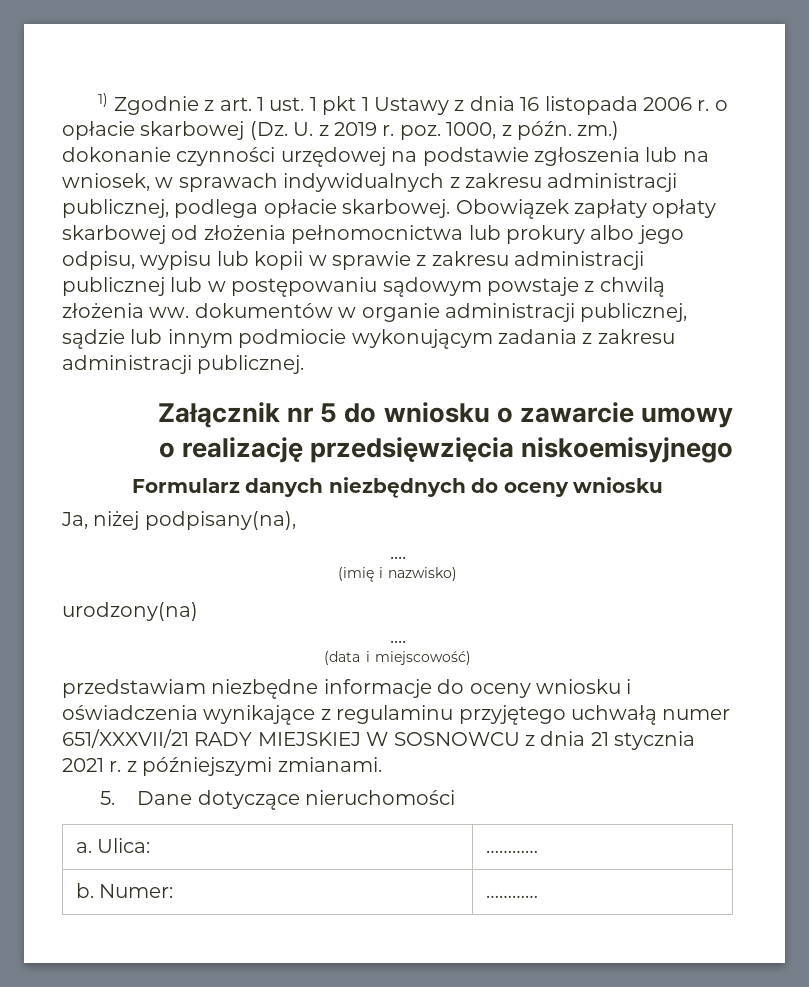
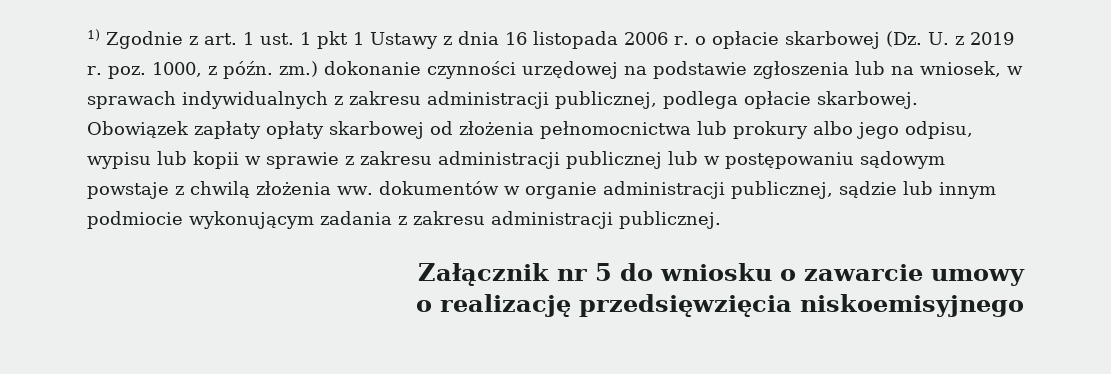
[132,477,663,498] [61,511,296,530] [389,556,406,559] [337,567,458,582] [62,602,198,621] [389,640,406,643] [324,651,471,665] [62,679,632,699] [62,705,731,725] [62,729,696,750] [62,757,382,776] [99,790,455,810] [76,838,151,853] [486,850,539,853] [76,883,174,898] [486,895,539,898] // Formularz danych niezbędnych do oceny wniosku // Ja, niżej podpisany(na), // .... // (imię i nazwisko) // urodzony(na) // .... // (data i miejscowość) // przedstawiam niezbędne informacje do oceny wniosku i oświadczenia wynikające z regulaminu przyjętego uchwałą numer 651/XXXVII/21 RADY MIEJSKIEJ W SOSNOWCU z dnia 21 stycznia 2021 r. z późniejszymi zmianami. // 5. Dane dotyczące nieruchomości // a. Ulica: | ………… // b. Numer: | ………… -> (1024, 305) none

